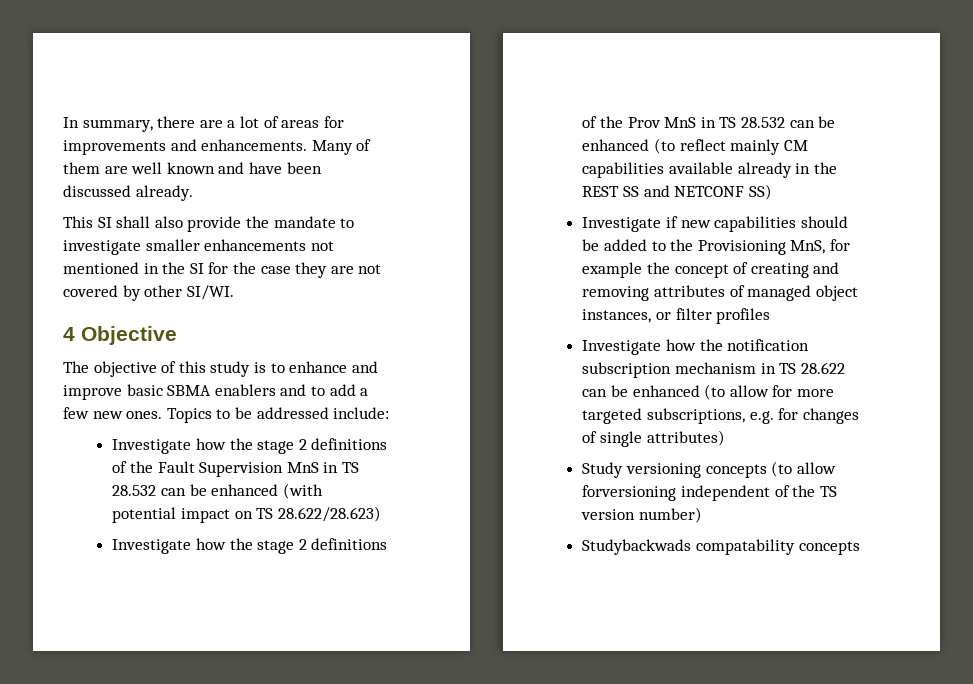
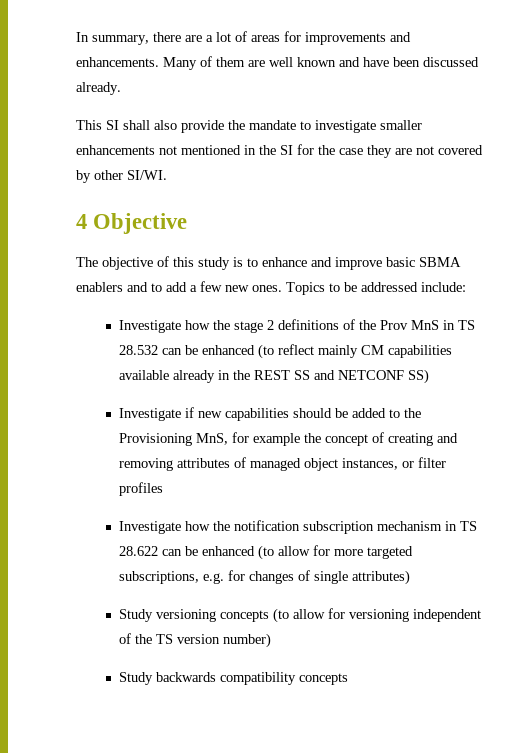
[112,438,388,454] [112,461,359,477] [112,483,323,499] [112,506,381,523] // Investigate how the stage 2 definitions of the Fault Supervision MnS in TS 28.532 can be enhanced (with potential impact on TS 28.622/28.623) -> (466, 287) none
[582,485,677,501] forversioning -> [328,608,410,622] for versioning
[582,539,795,555] Studybackwads compatability -> [119,672,297,685] Study backwards compatibility

